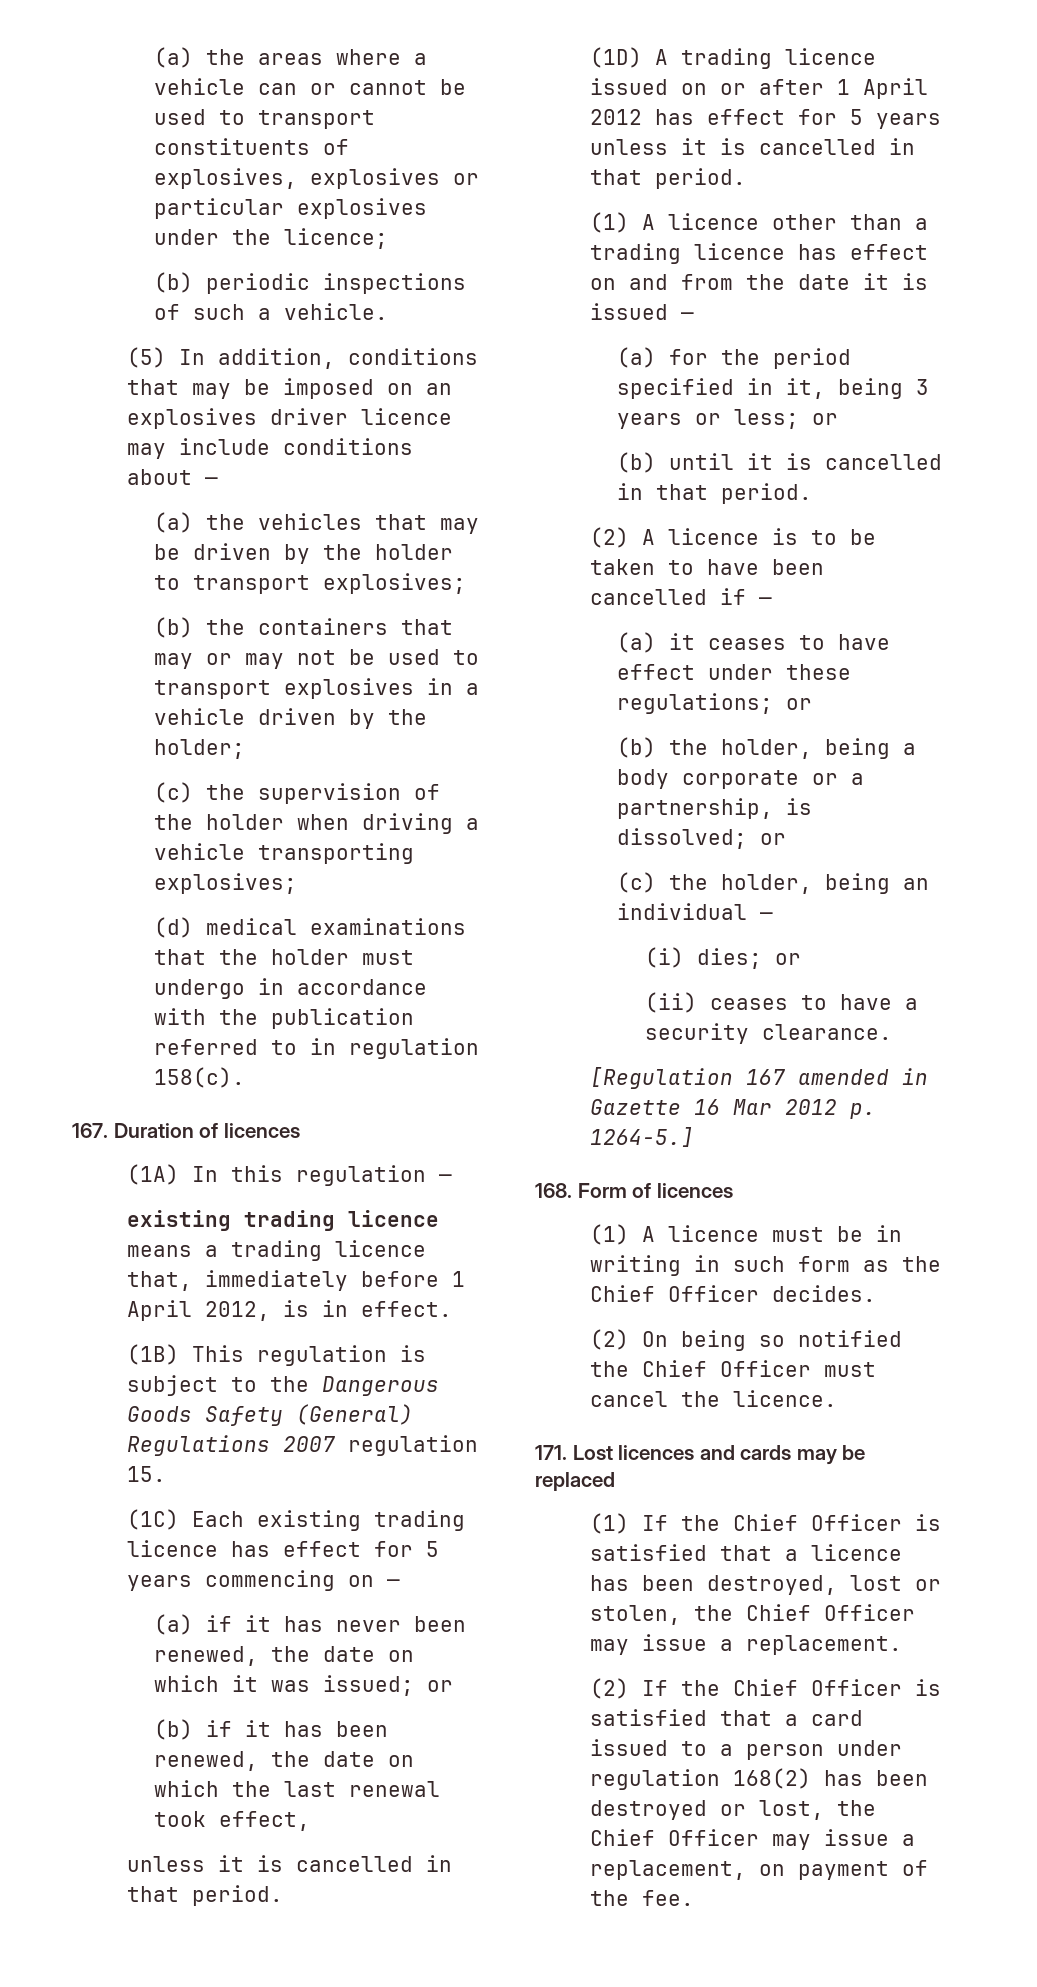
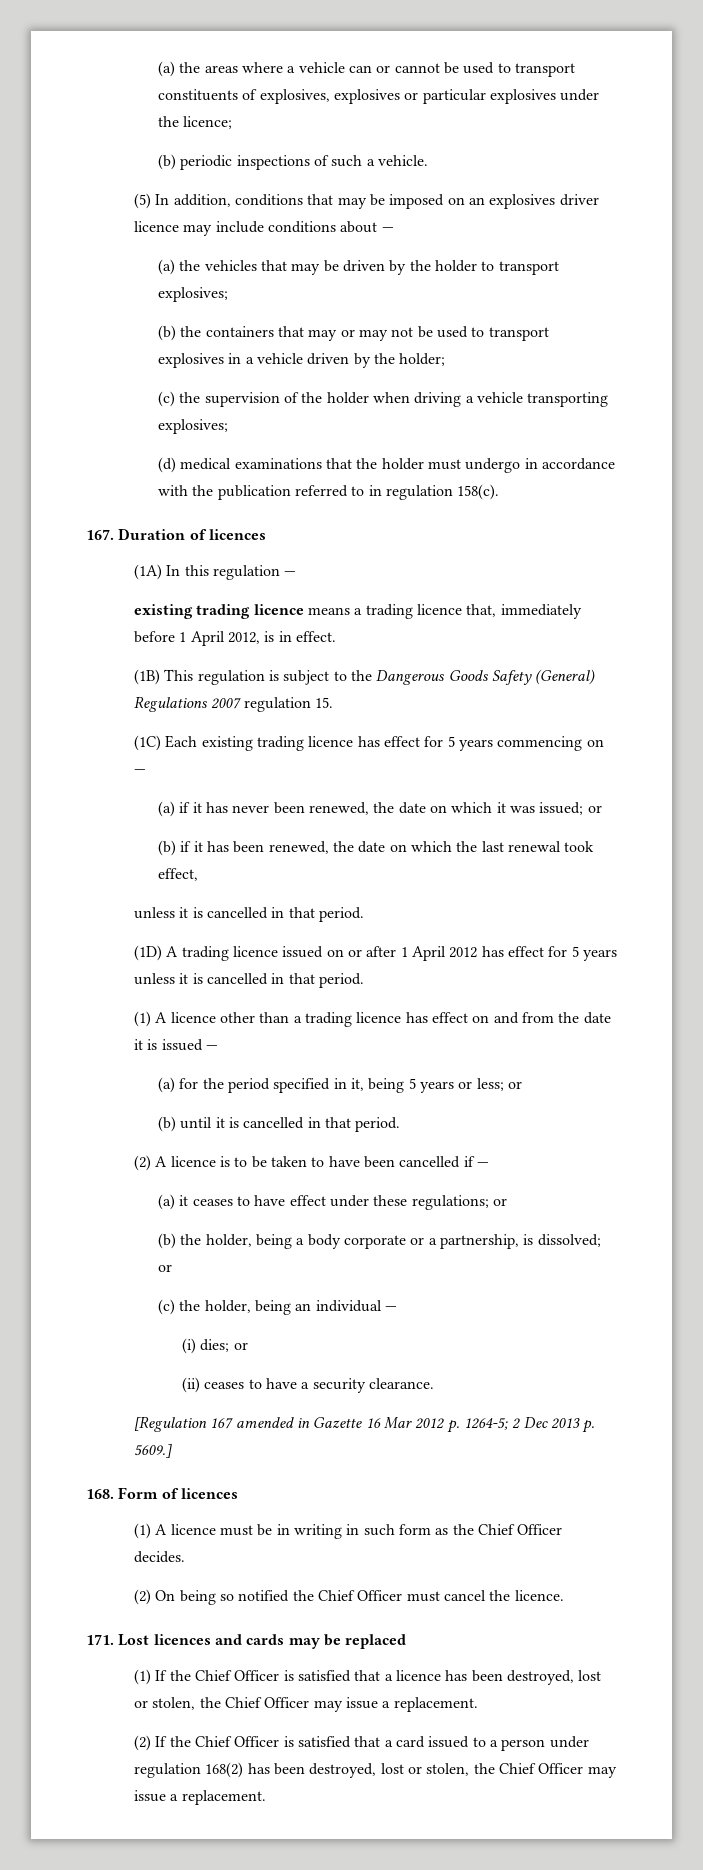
[916,379,930,395] 3 -> [408,1078,416,1089] 5
[589,1127,694,1147] 1264-5.] -> [463,1417,596,1433] [134,1444,173,1458] 1264-5; 2 Dec 2013 p. 5609.]
[589,1800,876,1820] [589,1829,915,1850] [589,1860,928,1880] [589,1890,694,1906] destroyed or lost, the Chief Officer may issue a replacement, on payment of the fee. -> [309,1763,617,1778] [134,1790,266,1805] destroyed, lost or stolen, the Chief Officer may issue a replacement.

